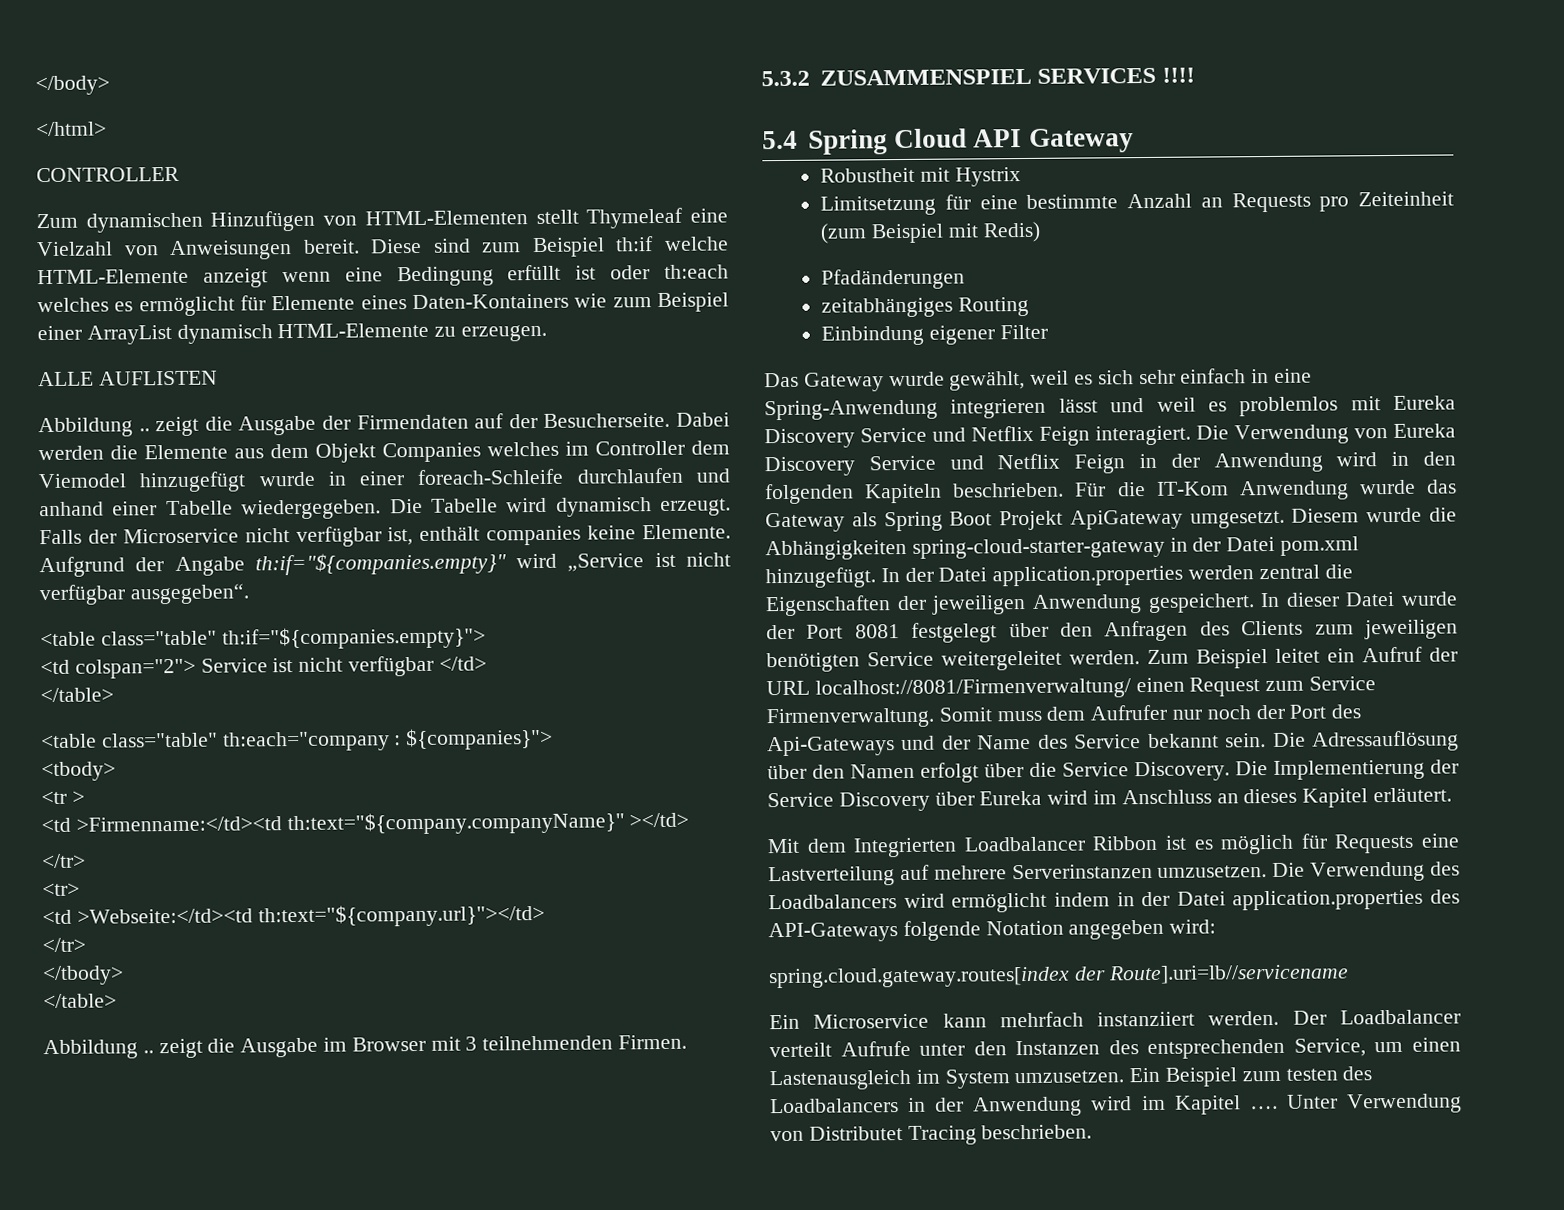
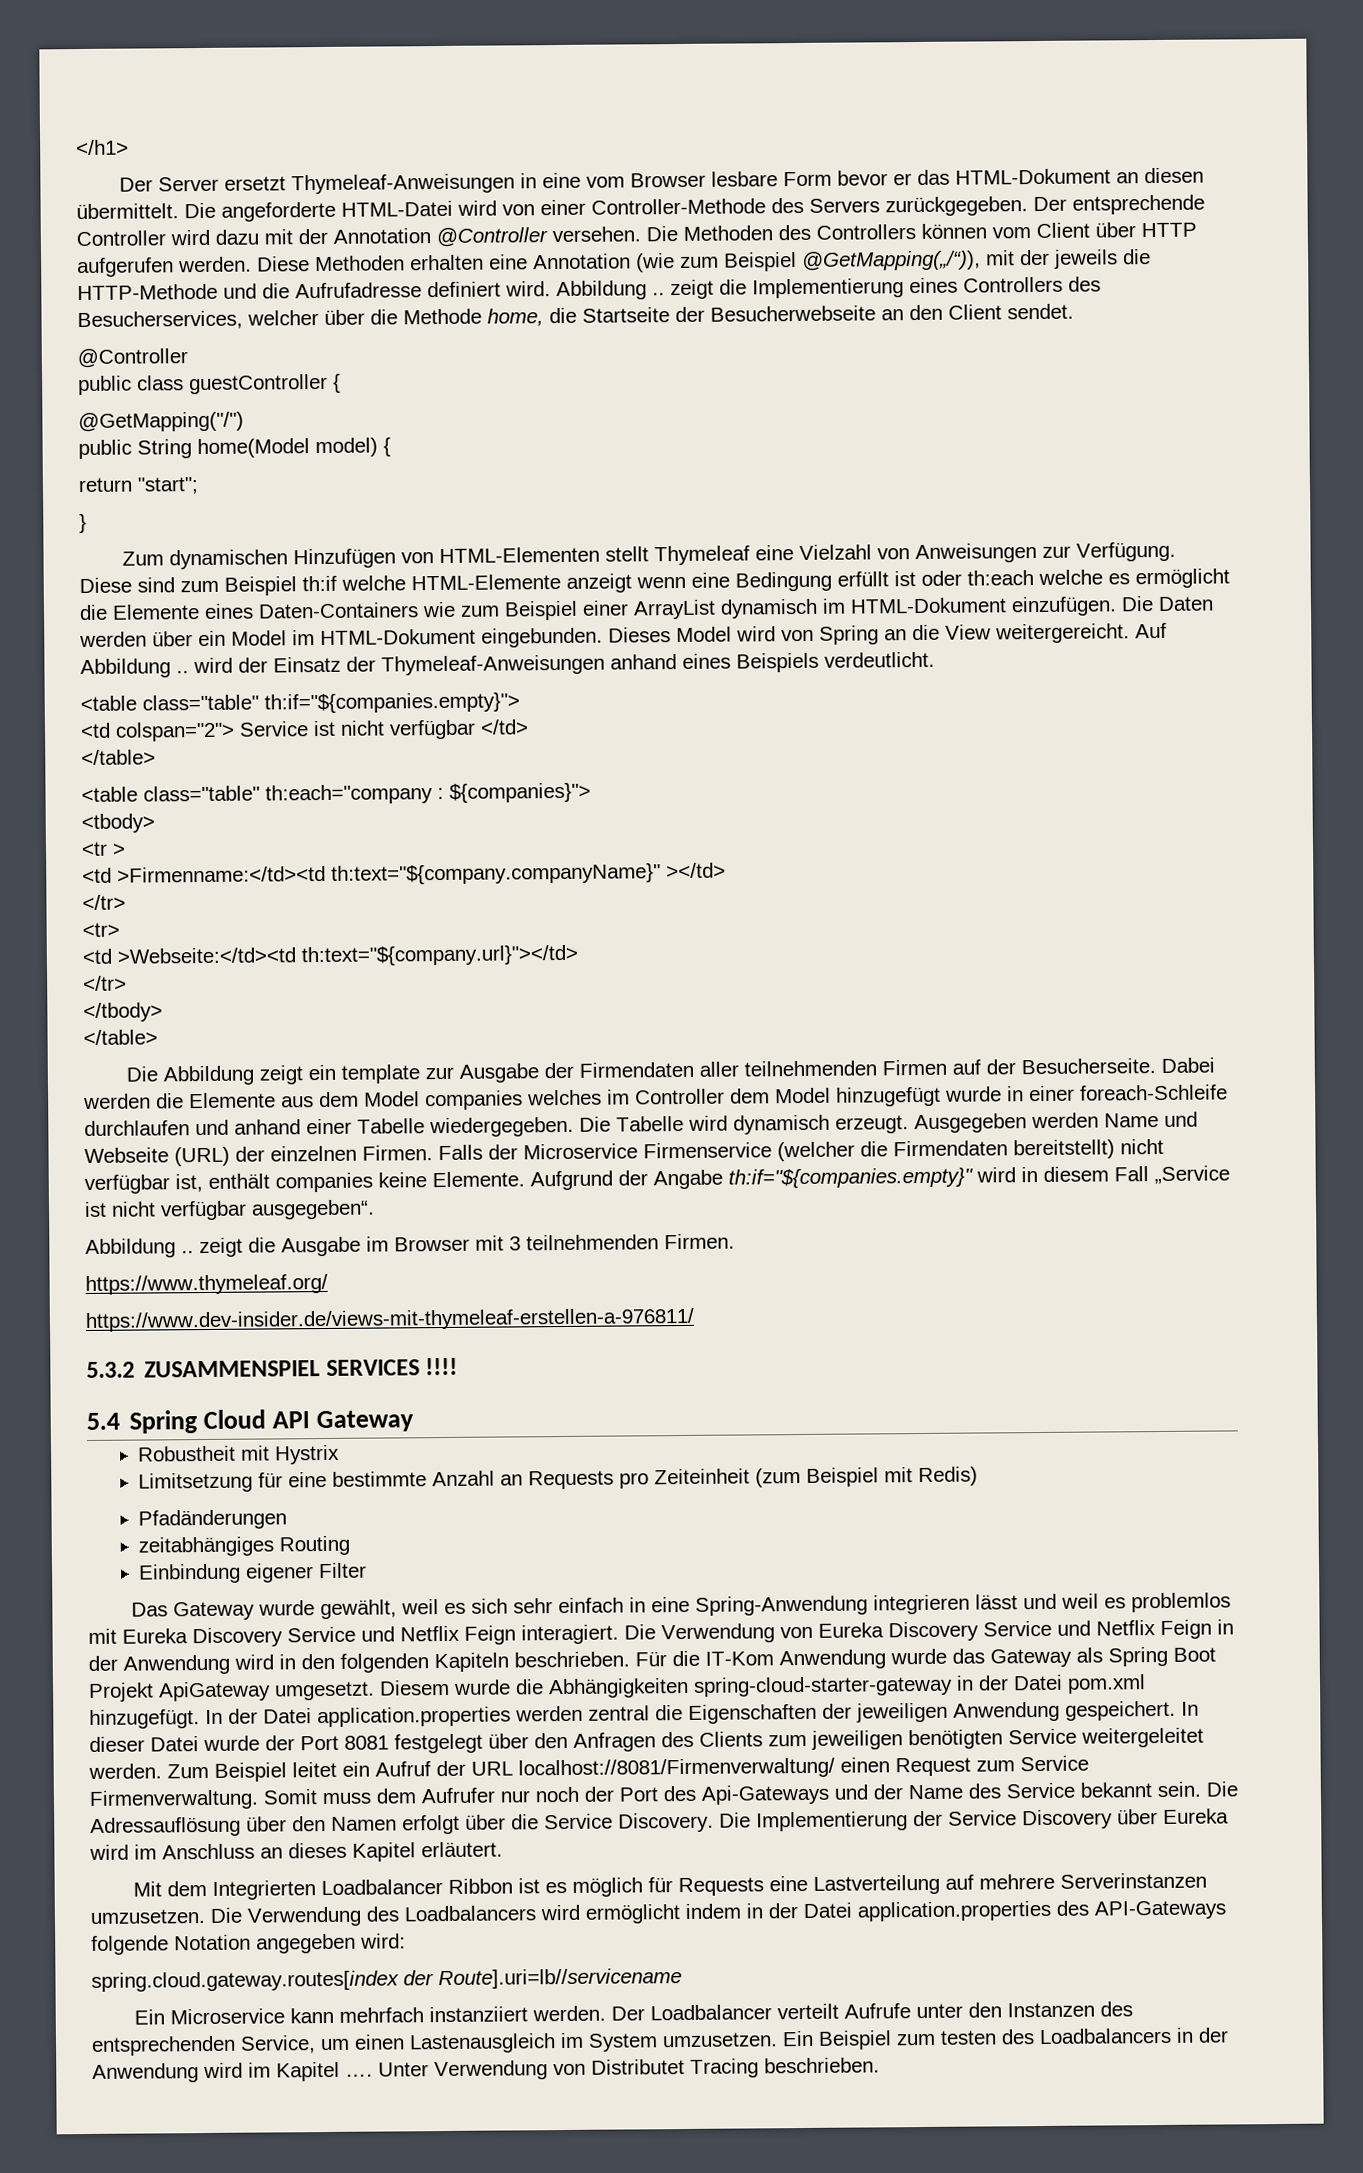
[35,75,110,96] [36,121,107,137] [36,166,180,183] </body> // </html> // CONTROLLER -> [76,139,129,156] [119,167,1205,195] [76,194,1205,222] [76,222,1197,248] [77,249,1151,278] [77,276,1101,301] [77,303,1074,331] [77,348,188,369] [78,373,341,396] [78,411,244,433] [78,437,391,460] [78,477,199,495] [79,513,87,534] </h1> // Der Server ersetzt Thymeleaf-Anweisungen in eine vom Browser lesbare Form bevor er das HTML-Dokument an diesen übermittelt. Die angeforderte HTML-Datei wird von einer Controller-Methode des Servers zurückgegeben. Der entsprechende Controller wird dazu mit der Annotation @Controller versehen. Die Methoden des Controllers können vom Client über HTTP aufgerufen werden. Diese Methoden erhalten eine Annotation (wie zum Beispiel @GetMapping(„/“)), mit der jeweils die HTTP-Methode und die Aufrufadresse definiert wird. Abbildung .. zeigt die Implementierung eines Controllers des Besucherservices, welcher über die Methode home, die Startseite der Besucherwebseite an den Client sendet. // @Controller // public class guestController { // @GetMapping("/") // public String home(Model model) { // return "start"; // }
[302,239,360,254] bereit. -> [1042,541,1177,562] zur Verfügung.
[37,297,109,313] welches -> [1038,569,1103,585] welche
[240,295,266,311] für -> [79,604,108,621] die
[412,293,569,310] Daten-Kontainers -> [258,602,419,619] Daten-Containers
[277,322,548,342] [38,370,218,387] [38,412,730,438] [38,440,730,463] [38,467,730,493] [39,497,731,520] [39,524,732,547] [39,552,732,578] [39,583,249,606] HTML-Elemente zu erzeugen. // ALLE AUFLISTEN // Abbildung .. zeigt die Ausgabe der Firmendaten auf der Besucherseite. Dabei werden die Elemente aus dem Objekt Companies welches im Controller dem Viemodel hinzugefügt wurde in einer foreach-Schleife durchlaufen und anhand einer Tabelle wiedergegeben. Die Tabelle wird dynamisch erzeugt. Falls der Microservice nicht verfügbar ist, enthält companies keine Elemente. Aufgrund der Angabe th:if="${companies.empty}" wird „Service ist nicht verfügbar ausgegeben“. -> [822,596,1214,617] [79,622,1167,648] [80,651,935,679] im HTML-Dokument einzufügen. Die Daten werden über ein Model im HTML-Dokument eingebunden. Dieses Model wird von Spring an die View weitergereicht. Auf Abbildung .. wird der Einsatz der Thymeleaf-Anweisungen anhand eines Beispiels verdeutlicht.
(117, 1001) none -> [126,1057,1216,1086] [83,1084,1228,1111] [84,1111,1198,1138] [84,1138,1164,1167] [84,1165,1230,1195] [84,1199,375,1221] // Die Abbildung zeigt ein template zur Ausgabe der Firmendaten aller teilnehmenden Firmen auf der Besucherseite. Dabei werden die Elemente aus dem Model companies welches im Controller dem Model hinzugefügt wurde in einer foreach-Schleife durchlaufen und anhand einer Tabelle wiedergegeben. Die Tabelle wird dynamisch erzeugt. Ausgegeben werden Name und Webseite (URL) der einzelnen Firmen. Falls der Microservice Firmenservice (welcher die Firmendaten bereitstellt) nicht verfügbar ist, enthält companies keine Elemente. Aufgrund der Angabe th:if="${companies.empty}" wird in diesem Fall „Service ist nicht verfügbar ausgegeben“.
(688, 1042) none -> [85,1273,328,1295] [85,1307,695,1332] // https://www.thymeleaf.org/ // https://www.dev-insider.de/views-mit-thymeleaf-erstellen-a-976811/

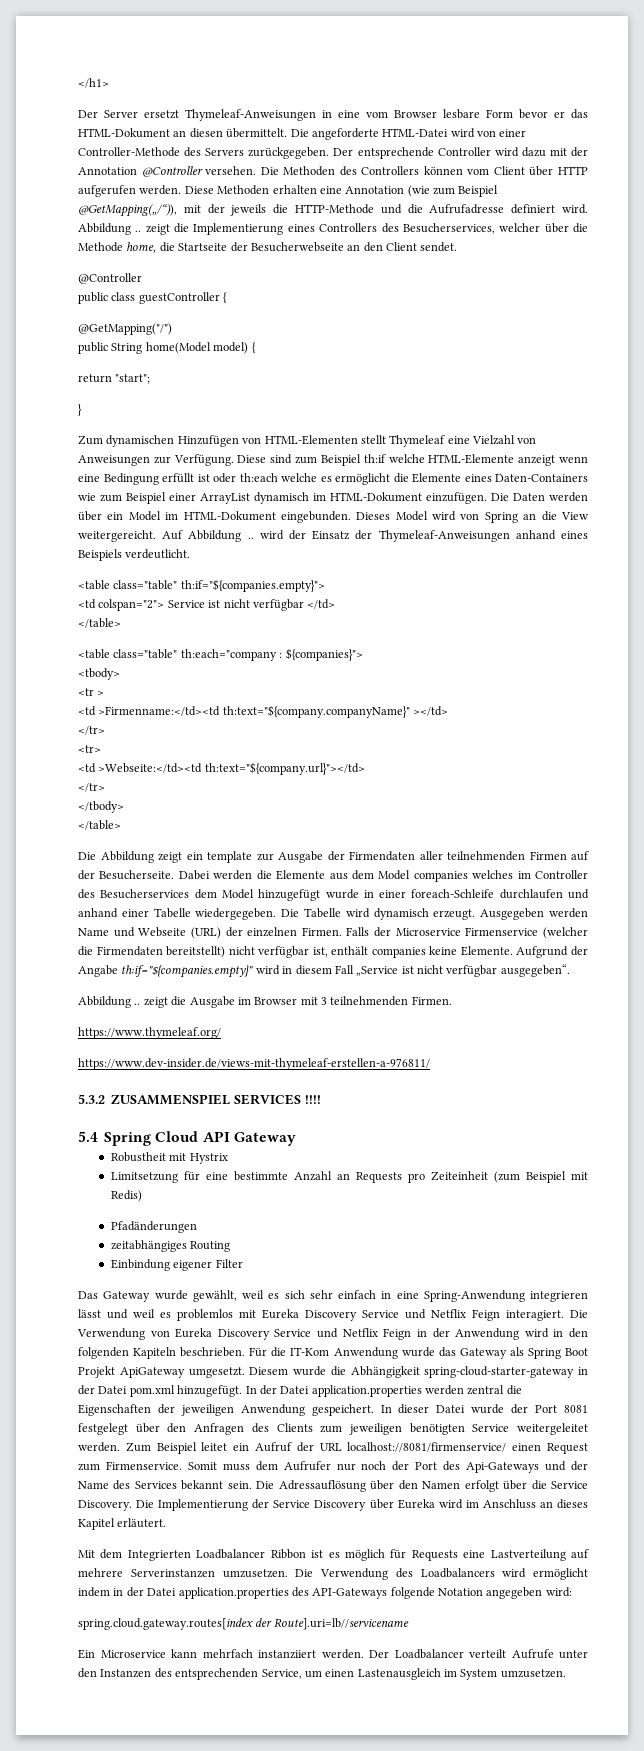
(725, 1096) none -> [78,889,190,899] des Besucherservices
[548,1677,689,1699] Abhängigkeiten -> [350,1366,420,1378] Abhängigkeit
[518,1757,835,1780] localhost://8081/Firmenverwaltung/ -> [347,1442,507,1452] localhost://8081/firmenservice/
[1020,1755,1089,1772] [89,1789,259,1810] Service Firmenverwaltung. -> [105,1461,182,1470] Firmenservice.
[1006,1782,1075,1799] Service -> [134,1481,177,1489] Services
[782,2027,1229,2050] [92,2057,880,2083] Ein Beispiel zum testen des Loadbalancers in der Anwendung wird im Kapitel …. Unter Verwendung von Distributet Tracing beschrieben. -> (566, 1673) none

